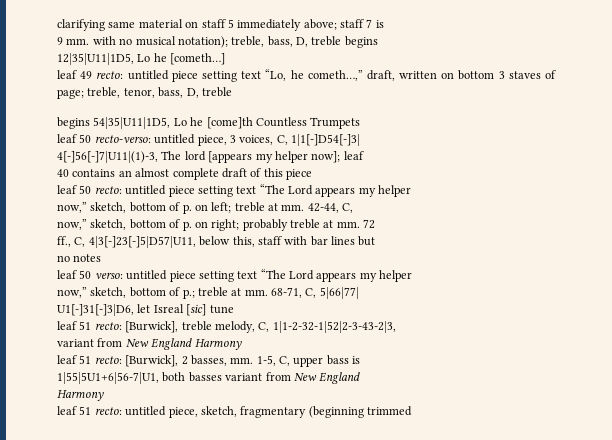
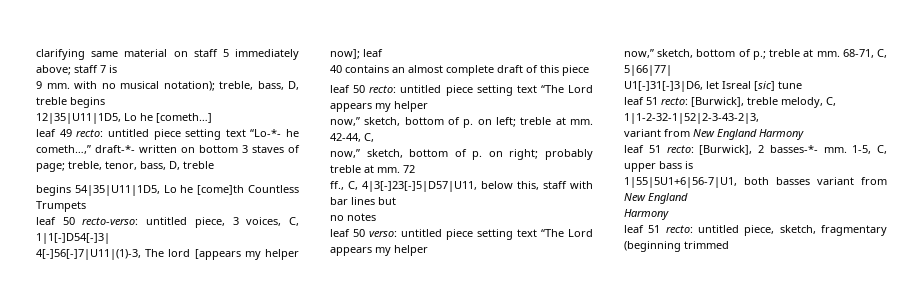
[265,69,287,81] “Lo, -> [250,129,282,137] “Lo-*-
[366,70,395,81] draft, -> [95,145,135,153] draft-*-
[190,355,227,366] basses, -> [769,145,818,153] basses-*-

